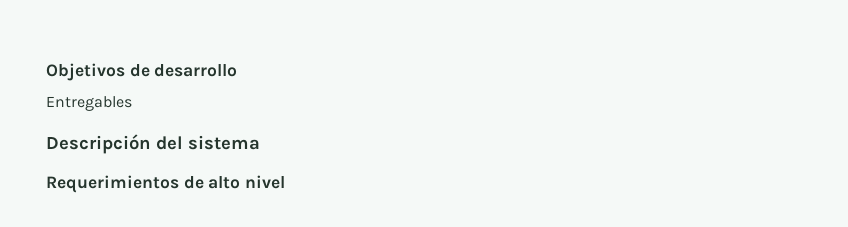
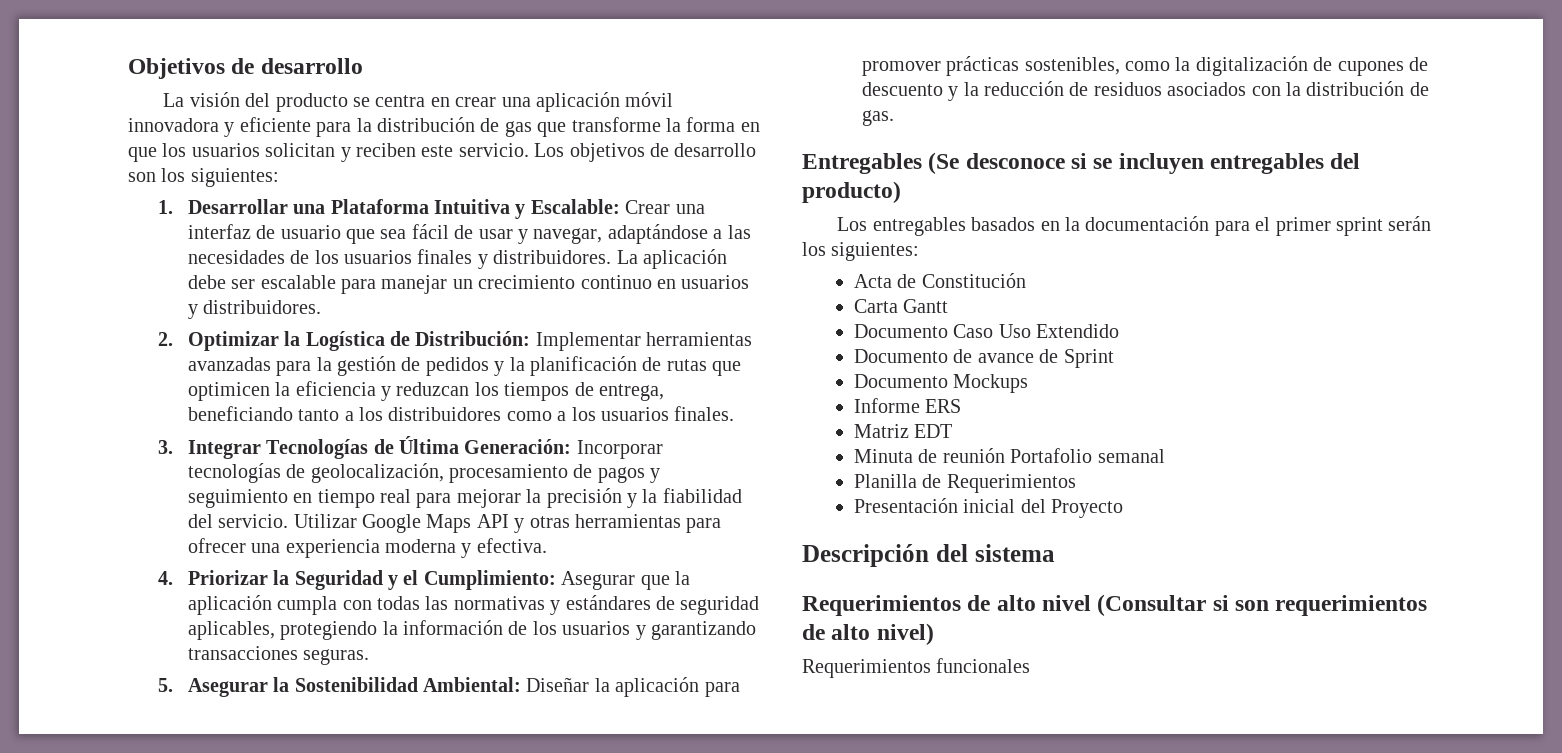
[46,96,132,111] Entregables -> [163,92,674,112] [128,117,760,137] [128,143,757,162] [128,168,279,187] [157,199,705,219] [187,224,751,244] [187,249,728,269] [187,275,750,294] [187,300,322,319] [157,331,753,351] [187,356,742,376] [187,381,665,401] [187,406,735,421] [157,436,663,459] [187,463,661,483] [187,488,742,508] [187,514,722,533] [187,538,547,558] [157,570,691,590] [187,595,760,615] [187,620,757,640] [187,646,370,665] [157,677,740,697] [861,56,1429,76] [861,81,1429,101] [861,110,894,126] [802,152,1361,174] [802,181,901,203] [837,216,1432,236] [802,242,920,261] [853,273,1026,288] [853,299,949,313] [853,324,1120,338] [853,349,1114,368] [853,374,1029,393] [853,398,962,413] [853,424,953,438] [853,448,1165,463] [853,474,1076,493] [853,498,1124,518] La visión del producto se centra en crear una aplicación móvil innovadora y eficiente para la distribución de gas que transforme la forma en que los usuarios solicitan y reciben este servicio. Los objetivos de desarrollo son los siguientes: // 1. Desarrollar una Plataforma Intuitiva y Escalable: Crear una interfaz de usuario que sea fácil de usar y navegar, adaptándose a las necesidades de los usuarios finales y distribuidores. La aplicación debe ser escalable para manejar un crecimiento continuo en usuarios y distribuidores. // 2. Optimizar la Logística de Distribución: Implementar herramientas avanzadas para la gestión de pedidos y la planificación de rutas que optimicen la eficiencia y reduzcan los tiempos de entrega, beneficiando tanto a los distribuidores como a los usuarios finales. // 3. Integrar Tecnologías de Última Generación: Incorporar tecnologías de geolocalización, procesamiento de pagos y seguimiento en tiempo real para mejorar la precisión y la fiabilidad del servicio. Utilizar Google Maps API y otras herramientas para ofrecer una experiencia moderna y efectiva. // 4. Priorizar la Seguridad y el Cumplimiento: Asegurar que la aplicación cumpla con todas las normativas y estándares de seguridad aplicables, protegiendo la información de los usuarios y garantizando transacciones seguras. // 5. Asegurar la Sostenibilidad Ambiental: Diseñar la aplicación para promover prácticas sostenibles, como la digitalización de cupones de descuento y la reducción de residuos asociados con la distribución de gas. // Entregables (Se desconoce si se incluyen entregables del producto) // Los entregables basados en la documentación para el primer sprint serán los siguientes: // Acta de Constitución // Carta Gantt // Documento Caso Uso Extendido // Documento de avance de Sprint // Documento Mockups // Informe ERS // Matriz EDT // Minuta de reunión Portafolio semanal // Planilla de Requerimientos // Presentación inicial del Proyecto
(286, 182) none -> [1097,594,1428,616] [802,623,934,645] [802,658,1031,678] (Consultar si son requerimientos de alto nivel) // Requerimientos funcionales

